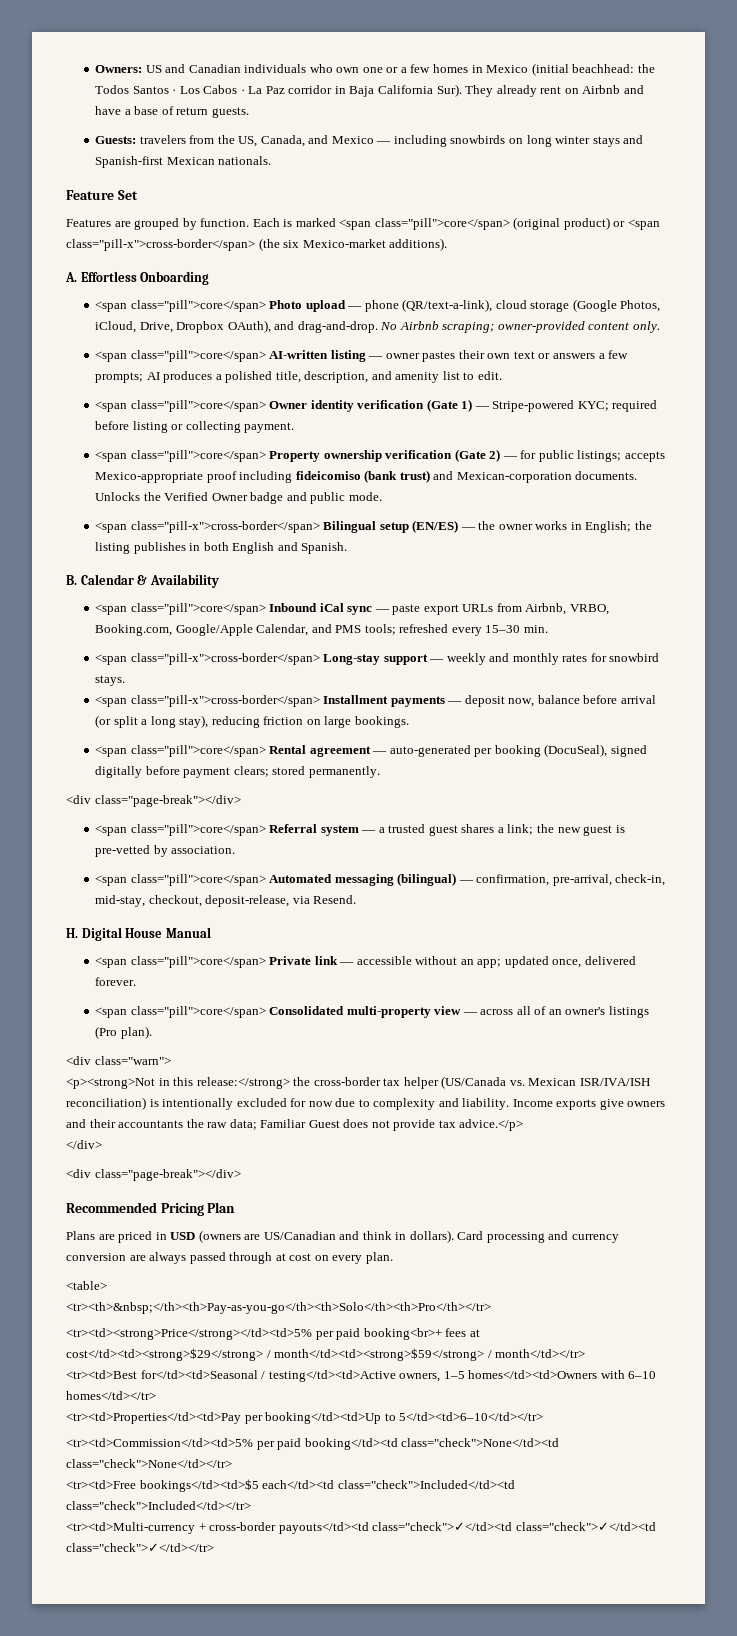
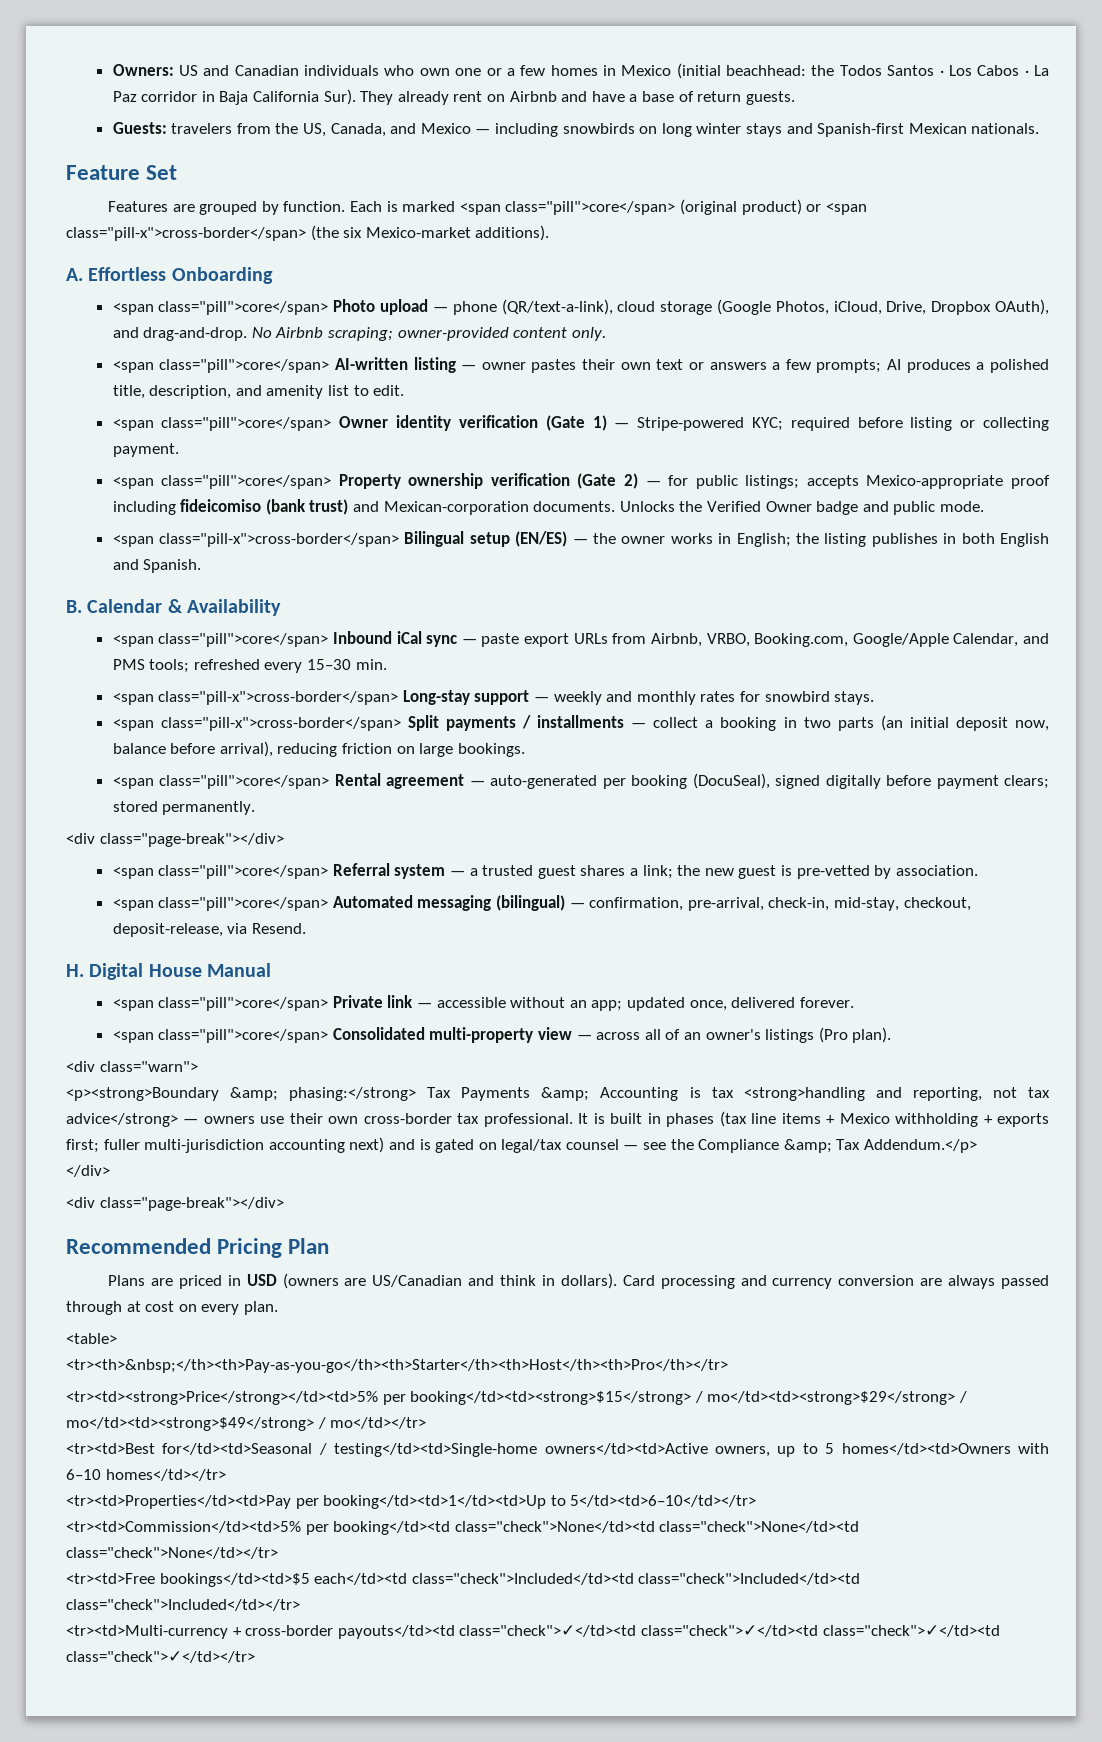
[323,695,656,707] [95,715,209,728] Installment payments — deposit now, balance before arrival (or split a long stay), -> [407,715,1049,731] [112,741,273,757] Split payments / installments — collect a booking in two parts (an initial deposit now, balance before arrival),
[66,1076,650,1089] [66,1097,666,1110] [66,1119,524,1131] <p><strong>Not in this release:</strong> the cross-border tax helper (US/Canada vs. Mexican ISR/IVA/ISH reconciliation) is intentionally excluded for now due to complexity and liability. Income exports give owners and their accountants the raw data; Familiar Guest does not provide tax advice.</p> -> [66,1087,1051,1101] [66,1111,1049,1127] [66,1137,978,1153] <p><strong>Boundary &amp; phasing:</strong> Tax Payments &amp; Accounting is tax <strong>handling and reporting, not tax advice</strong> — owners use their own cross-border tax professional. It is built in phases (tax line items + Mexico withholding + exports first; fuller multi-jurisdiction accounting next) and is gated on legal/tax counsel — see the Compliance &amp; Tax Addendum.</p>
[66,1302,491,1314] <tr><th>&nbsp;</th><th>Pay-as-you-go</th><th>Solo</th><th>Pro</th></tr> -> [66,1359,728,1373] <tr><th>&nbsp;</th><th>Pay-as-you-go</th><th>Starter</th><th>Host</th><th>Pro</th></tr>
[336,1328,480,1340] [66,1348,586,1361] [66,1370,465,1382] paid booking<br>+ fees at cost</td><td><strong>$29</strong> / month</td><td><strong>$59</strong> / month</td></tr> // <tr><td>Best for</td><td>Seasonal / testing</td><td>Active owners, 1–5 -> [410,1391,967,1405] [66,1417,427,1431] [66,1443,835,1457] booking</td><td><strong>$15</strong> / mo</td><td><strong>$29</strong> / mo</td><td><strong>$49</strong> / mo</td></tr> // <tr><td>Best for</td><td>Seasonal / testing</td><td>Single-home owners</td><td>Active owners, up to 5
[265,1412,382,1424] booking</td><td>Up -> [323,1495,547,1509] booking</td><td>1</td><td>Up
[277,1438,302,1450] paid -> (329, 1529) none
(560, 1442) none -> [659,1521,860,1533] class="check">None</td><td
(515, 1484) none -> [638,1573,861,1585] class="check">Included</td><td
(656, 1526) none -> [822,1625,1000,1637] class="check">✓</td><td

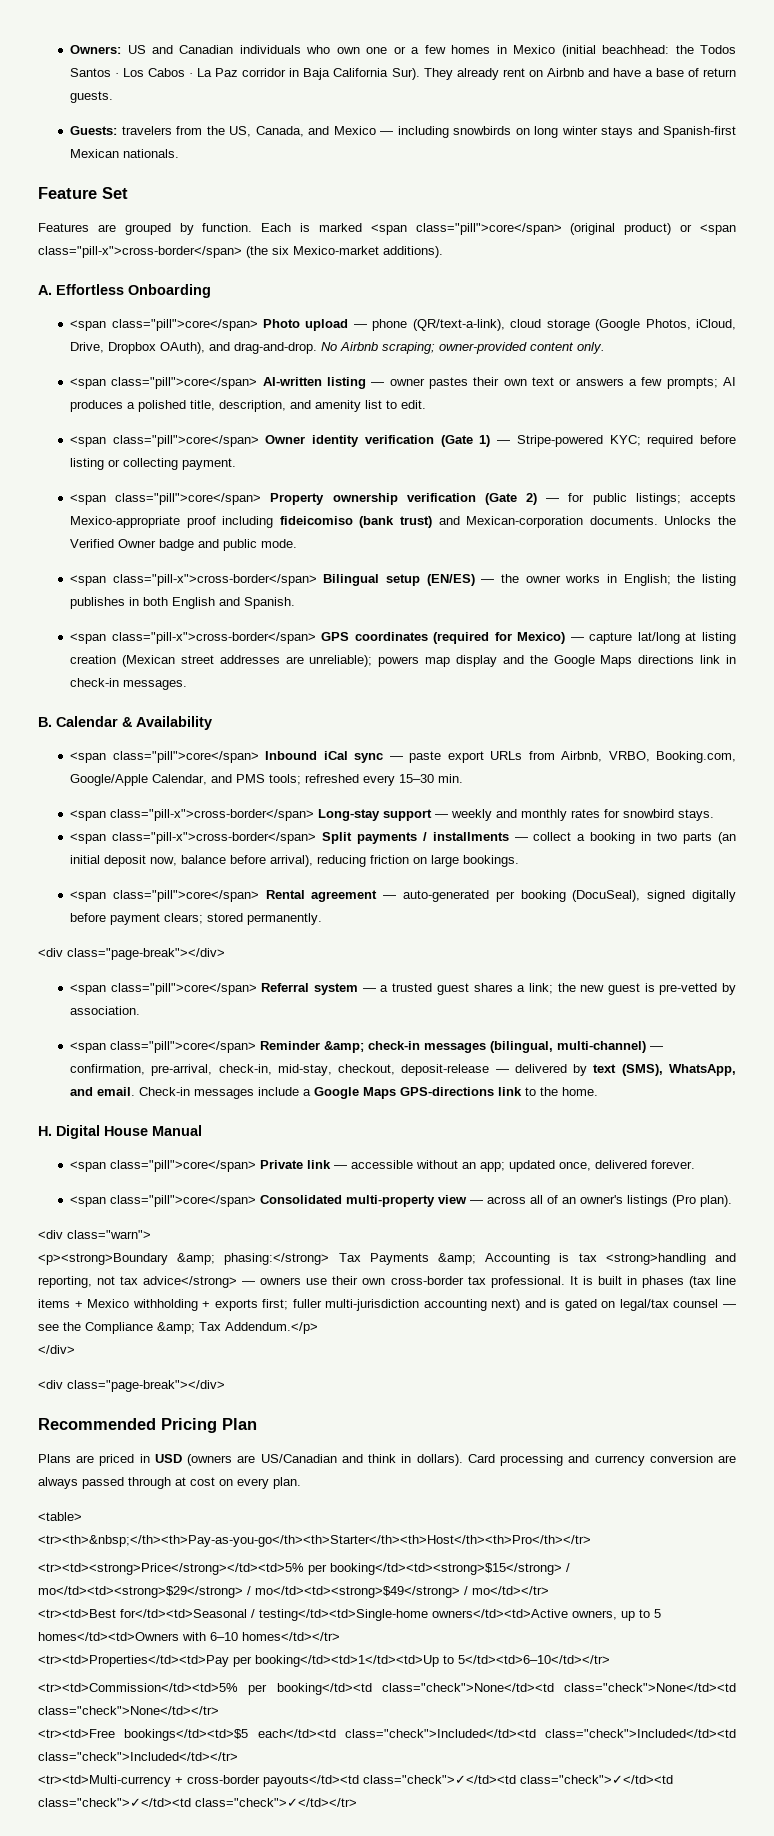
(202, 566) none -> [70,632,737,644] [70,655,736,667] [70,678,188,690] // <span class="pill-x">cross-border</span> GPS coordinates (required for Mexico) — capture lat/long at listing creation (Mexican street addresses are unreliable); powers map display and the Google Maps directions link in check-in messages.
[332,895,566,911] Automated messaging (bilingual) -> [260,1041,647,1053] Reminder &amp; check-in messages (bilingual, multi-channel)
[112,923,306,937] deposit-release, via Resend. -> [401,1064,736,1076] [70,1087,599,1099] deposit-release — delivered by text (SMS), WhatsApp, and email. Check-in messages include a Google Maps GPS-directions link to the home.

